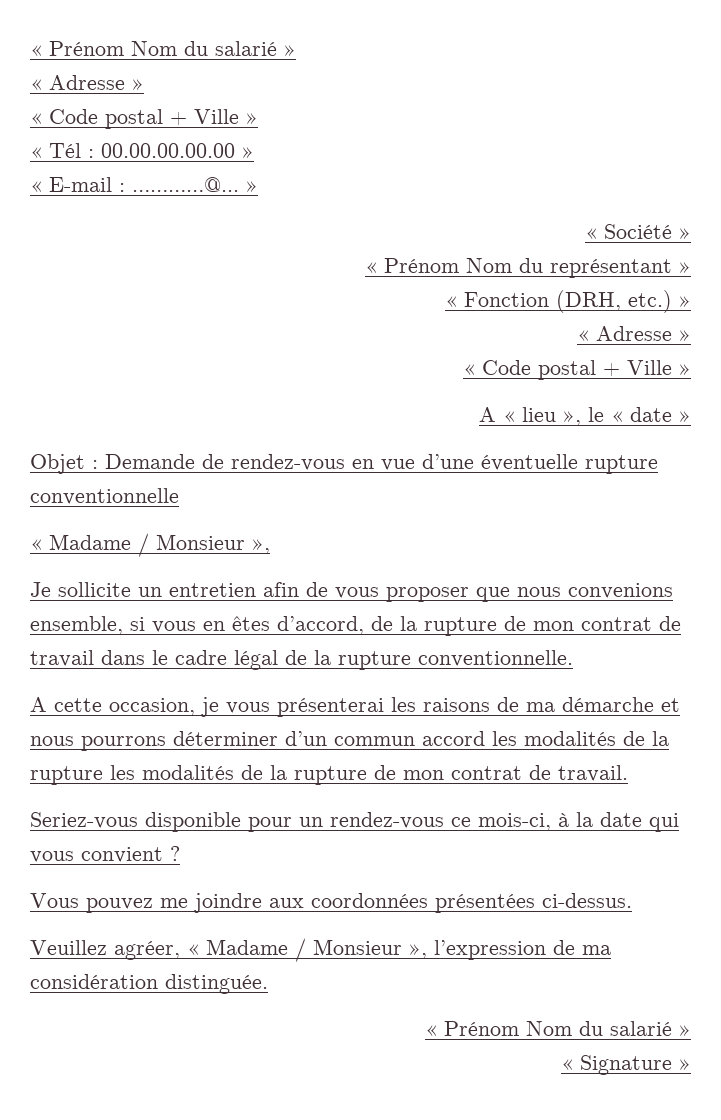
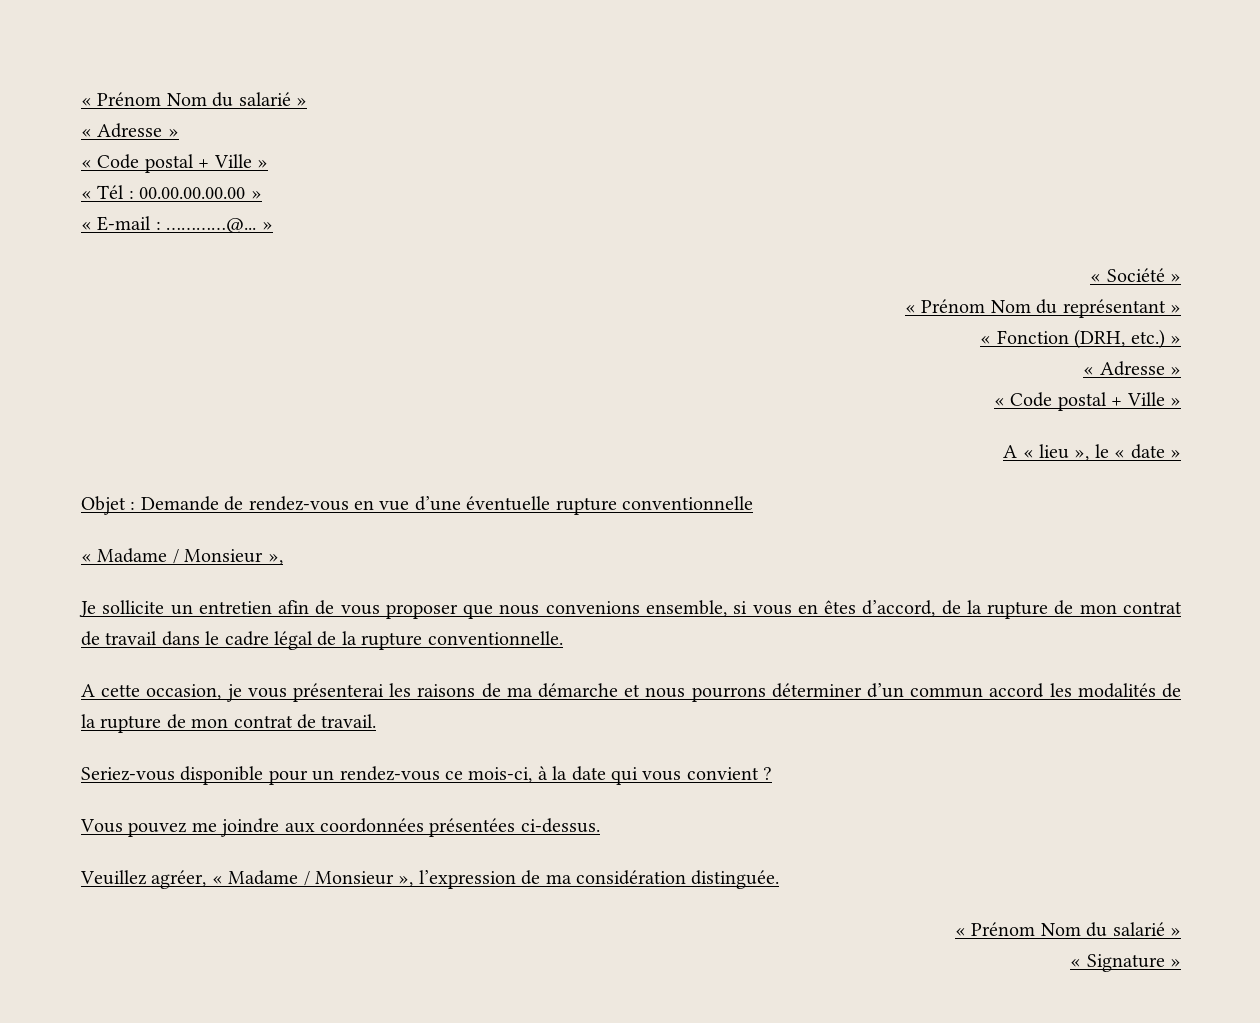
[110,765,367,785] les modalités de la rupture -> (162, 724) none

